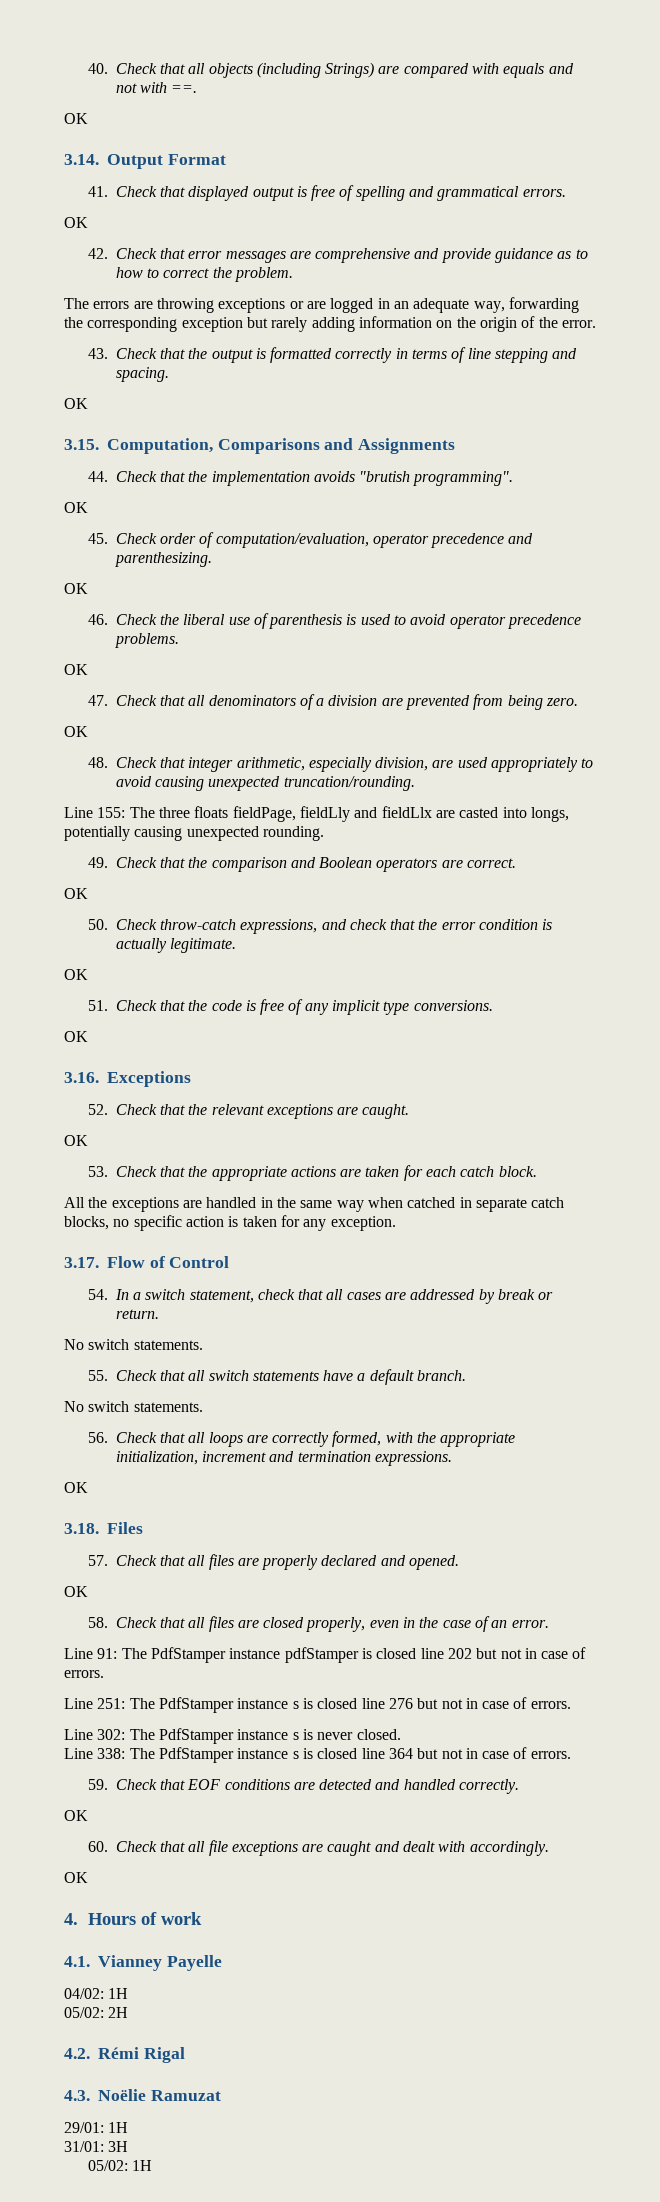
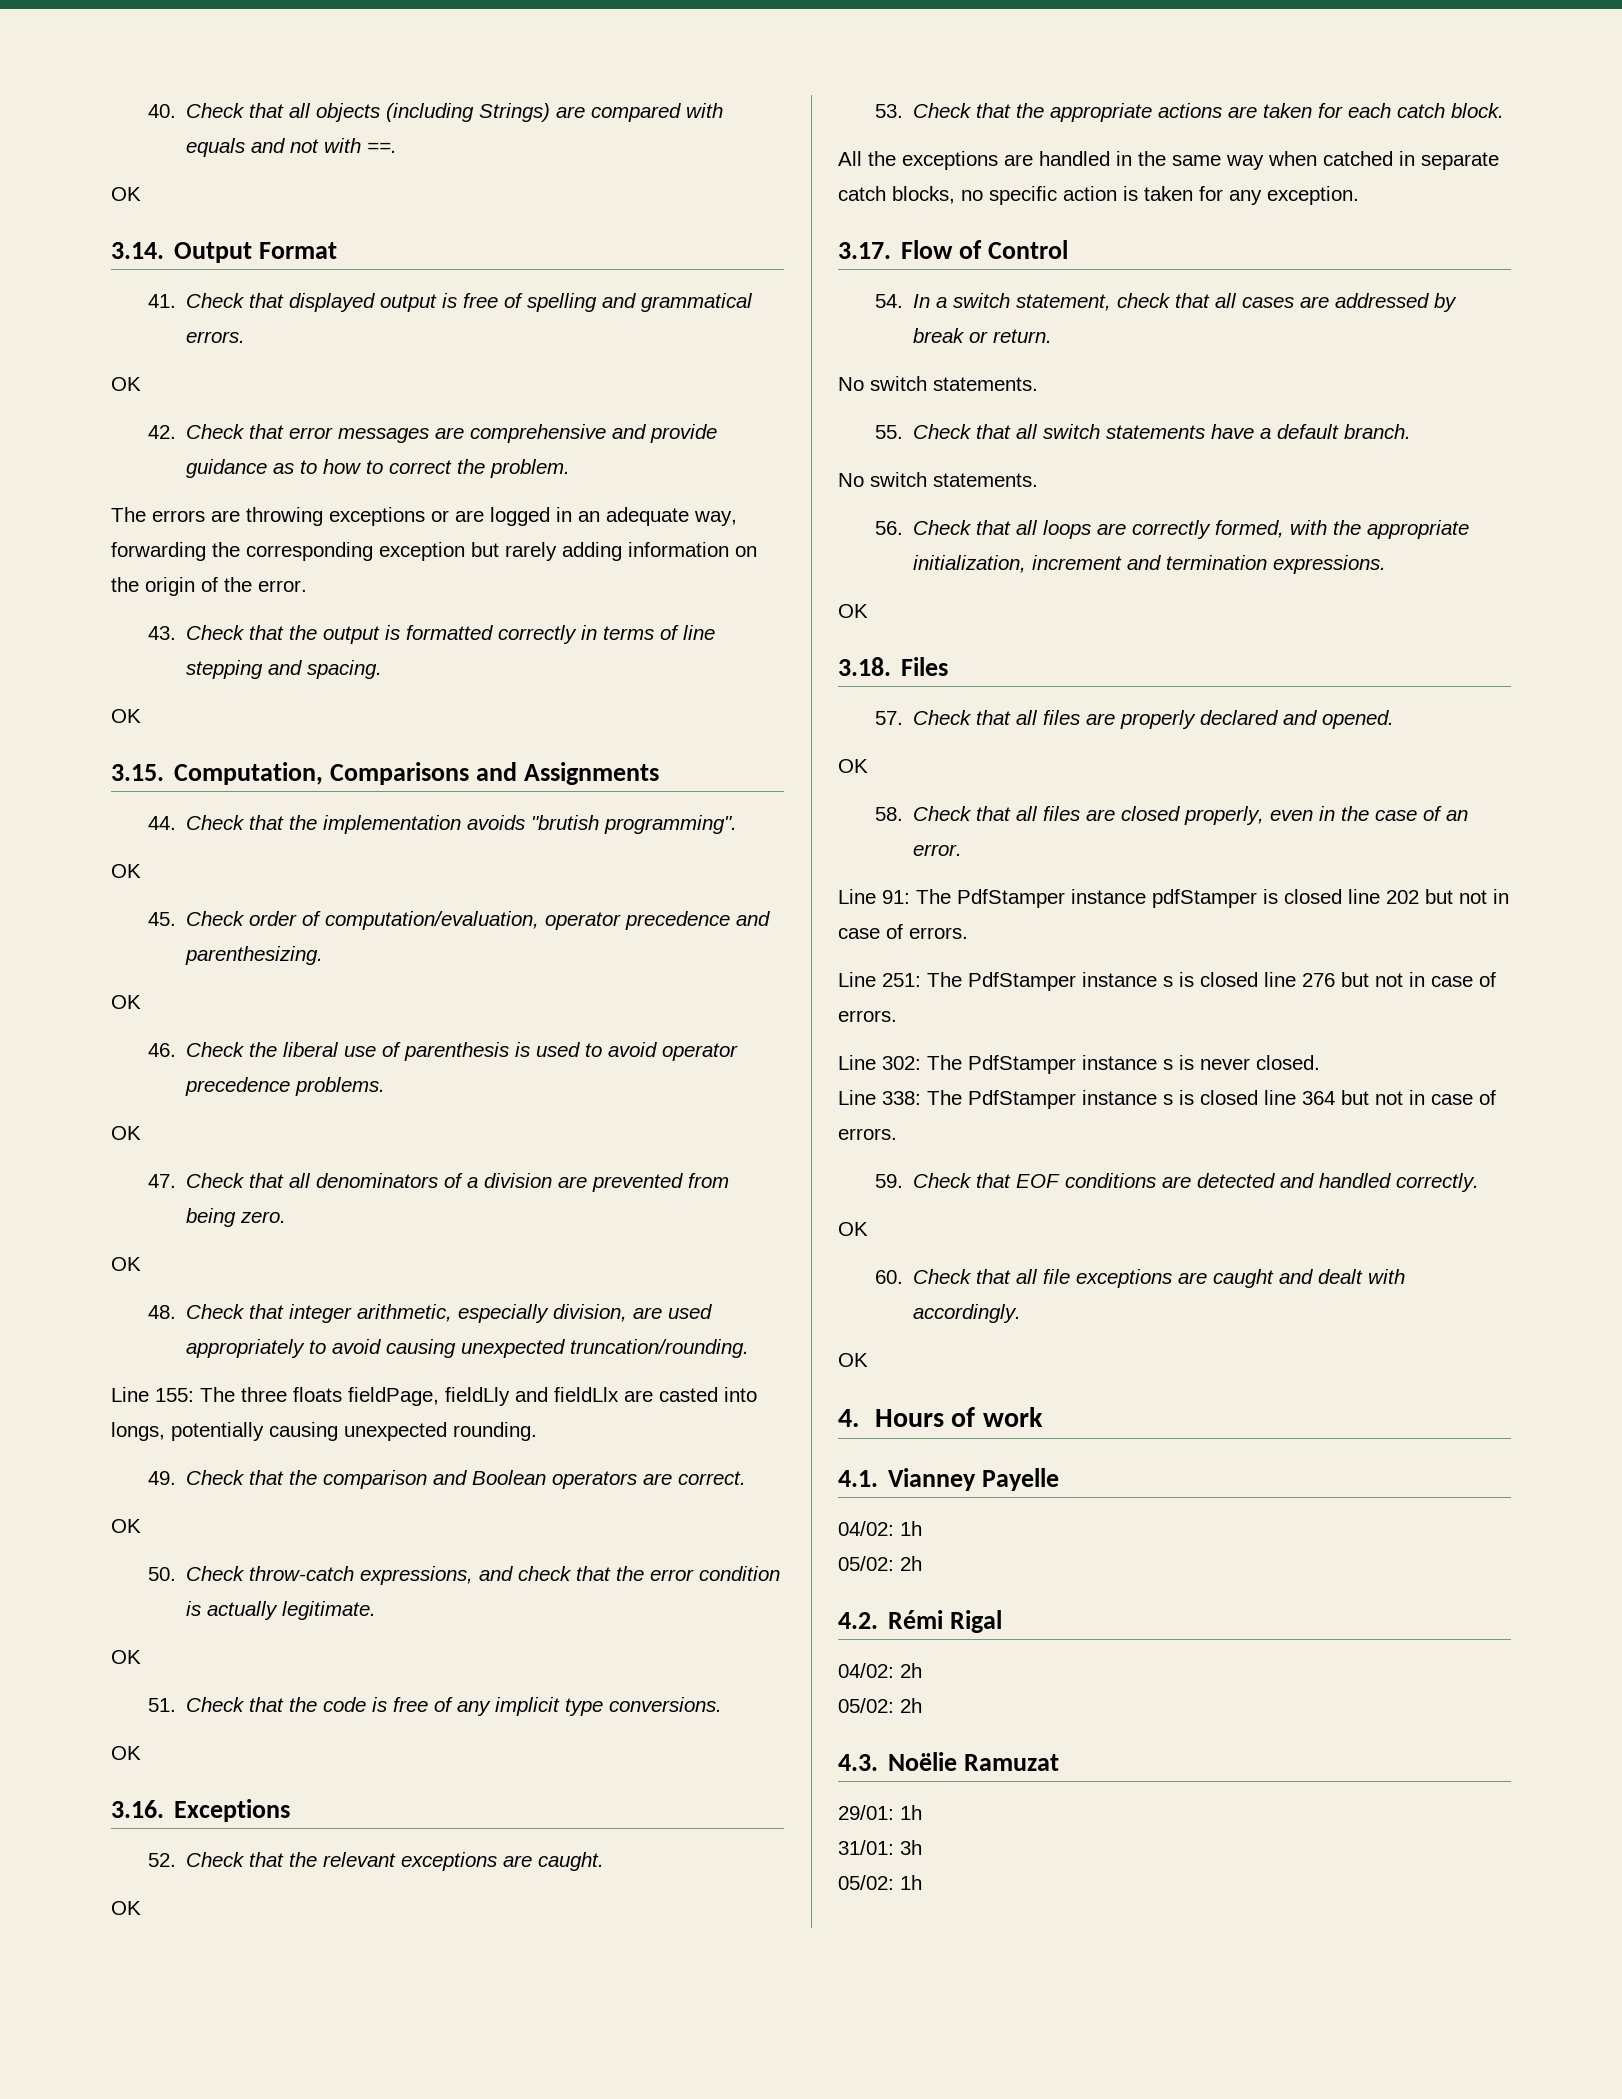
[108,1988,129,1999] [64,2007,129,2018] 1H // 05/02: 2H -> [900,1521,922,1536] [838,1556,922,1571] 1h // 05/02: 2h
(185, 2055) none -> [838,1663,922,1678] [838,1698,922,1713] // 04/02: 2h // 05/02: 2h
[108,2122,129,2133] 1H -> [900,1805,922,1820] 1h
[108,2141,129,2152] [87,2160,152,2171] 3H // 05/02: 1H -> [900,1840,922,1855] [838,1875,922,1890] 3h // 05/02: 1h

